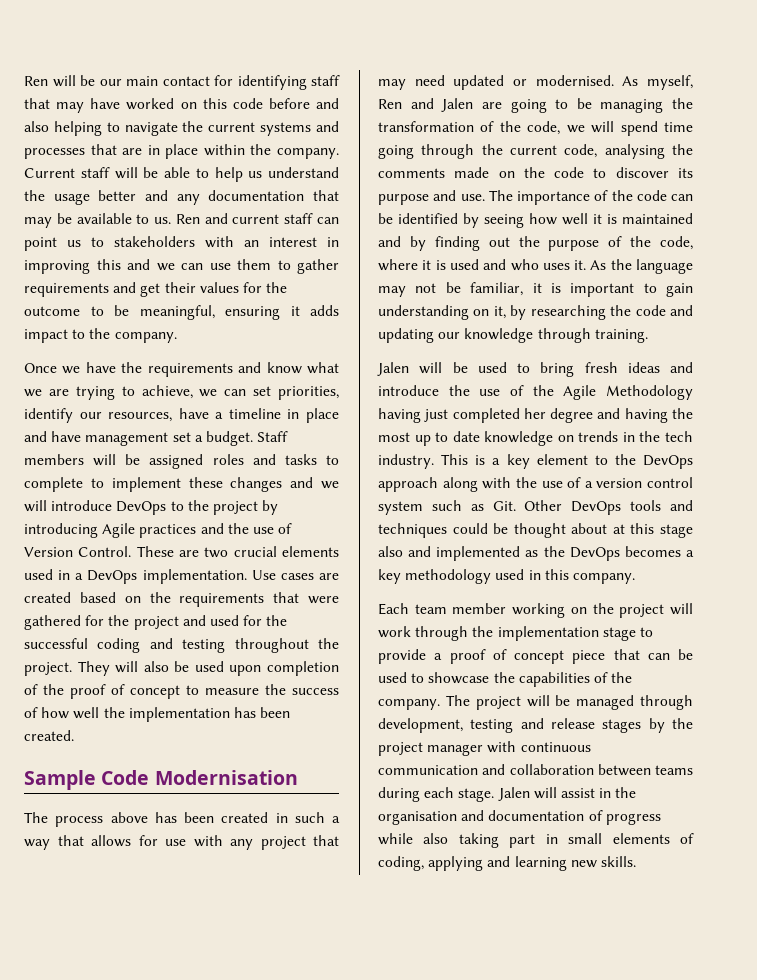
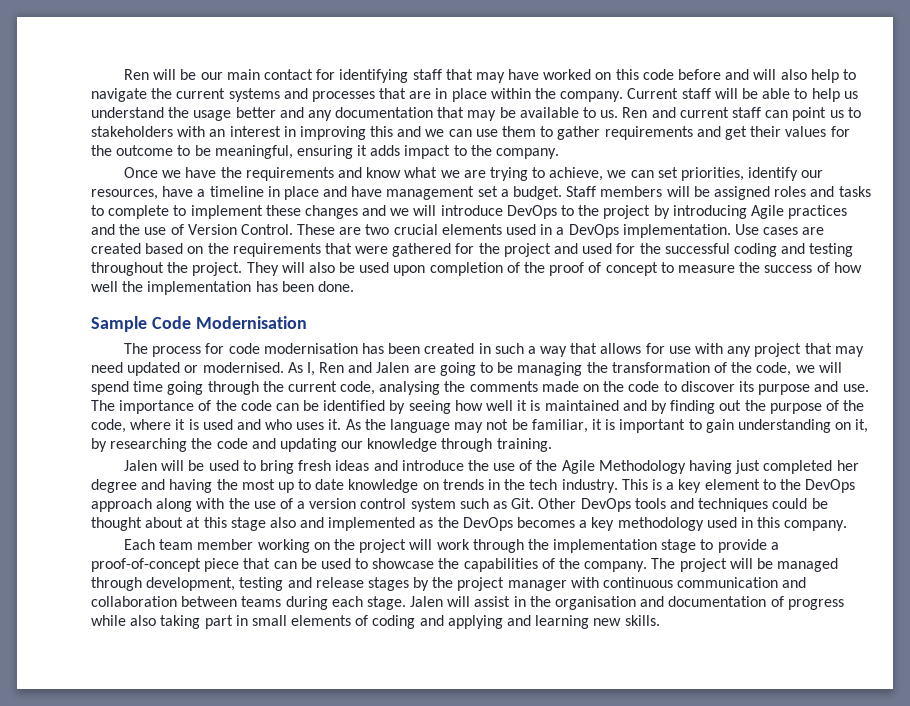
[24,121,102,136] also helping -> [753,69,839,83] will also help
[24,730,74,741] created. -> [317,281,354,292] done.
[110,812,148,823] above -> [205,343,358,354] for code modernisation
[647,75,693,90] myself, -> [306,362,315,376] I,
[449,649,564,664] proof of concept -> [91,558,201,572] proof-of-concept
[378,856,424,871] coding, -> [372,615,444,629] coding and

